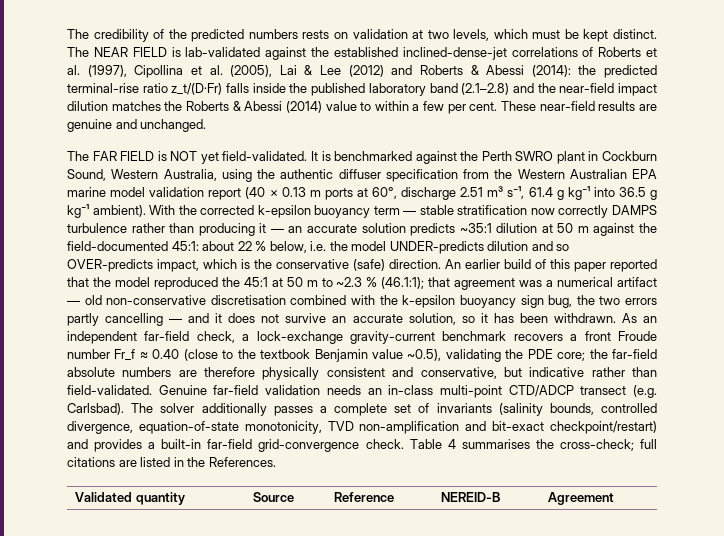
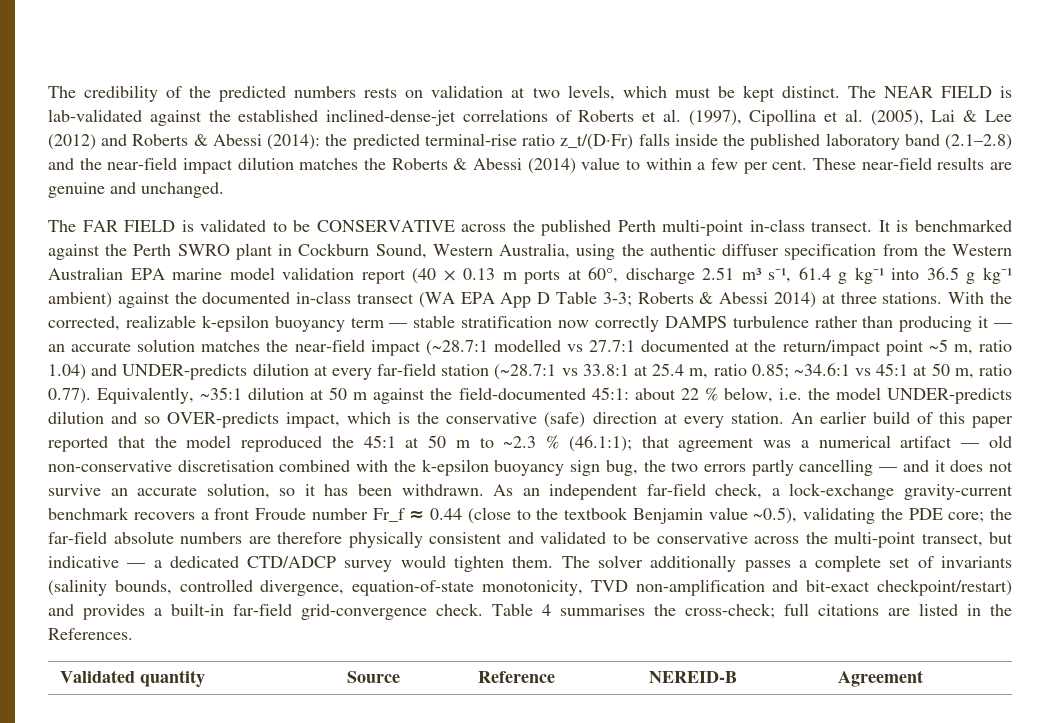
[170,151,308,164] NOT yet field-validated. -> [200,219,873,236] validated to be CONSERVATIVE across the published Perth multi-point in-class transect.
[92,205,255,217] ambient). With the corrected -> [48,291,1012,308] [48,315,196,331] ambient) against the documented in-class transect (WA EPA App D Table 3-3; Roberts & Abessi 2014) at three stations. With the corrected, realizable
[410,223,456,236] predicts -> [201,339,1012,356] [48,363,1012,380] [48,387,195,404] matches the near-field impact (~28.7:1 modelled vs 27.7:1 documented at the return/impact point ~5 m, ratio 1.04) and UNDER-predicts dilution at every far-field station (~28.7:1 vs 33.8:1 at 25.4 m, ratio 0.85; ~34.6:1 vs 45:1 at 50 m, ratio 0.77). Equivalently,
[389,259,441,269] direction. -> [592,412,784,428] direction at every station.
[152,349,180,359] 0.40 -> [430,508,462,520] 0.44
[420,367,657,379] [67,385,657,398] [67,403,124,415] conservative, but indicative rather than field-validated. Genuine far-field validation needs an in-class multi-point CTD/ADCP transect (e.g. Carlsbad). -> [540,531,1013,548] [48,555,554,572] validated to be conservative across the multi-point transect, but indicative — a dedicated CTD/ADCP survey would tighten them.

